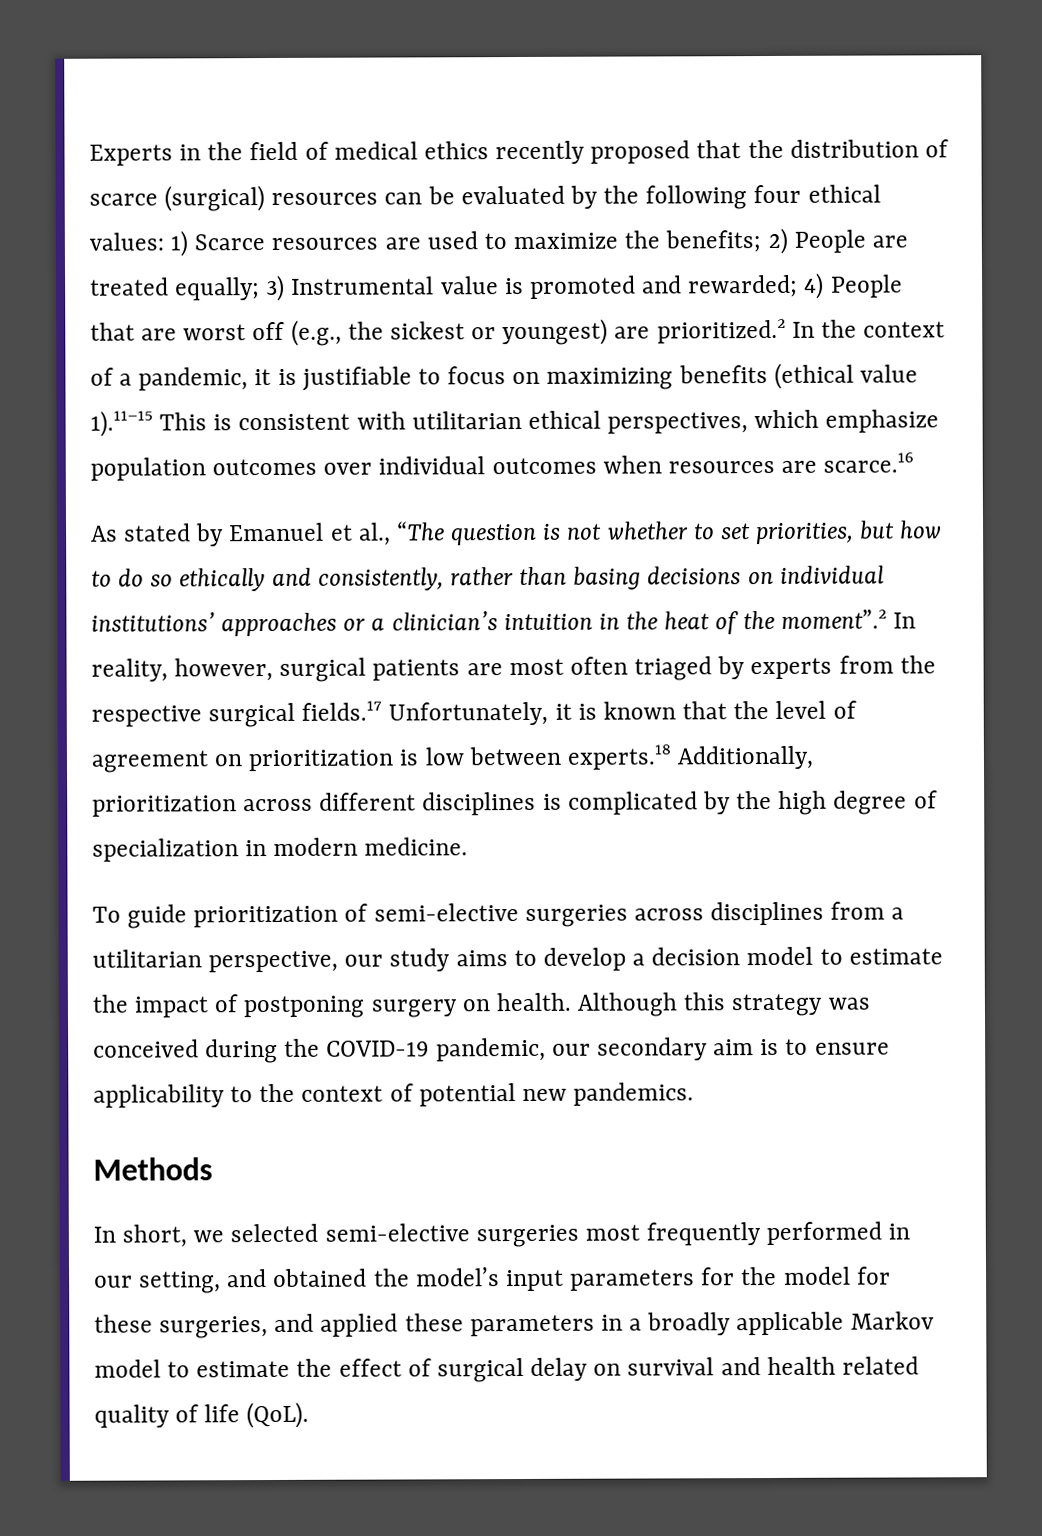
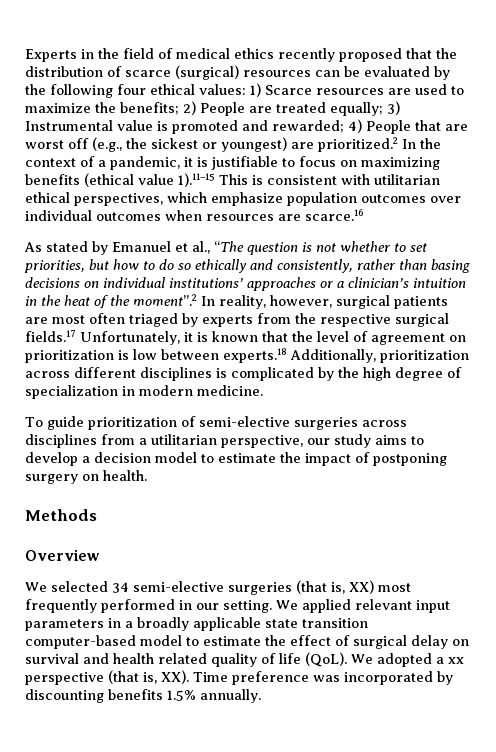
[577,992,870,1017] [93,1037,890,1064] [93,1082,695,1108] [93,1157,213,1181] [93,1223,579,1248] Although this strategy was conceived during the COVID-19 pandemic, our secondary aim is to ensure applicability to the context of potential new pandemics. // Methods // In short, we selected semi-elective surgeries -> [25,509,97,521] [25,549,99,561] [25,580,374,595] // Methods // Overview // We selected 34 semi-elective surgeries (that is, XX)
[139,1266,891,1294] [94,1313,464,1339] setting, and obtained the model’s input parameters for the model for these surgeries, and applied these -> [223,599,450,613] setting. We applied relevant input
[850,1311,934,1330] Markov -> [265,618,368,628] [25,635,136,649] state transition computer-based
(310, 1415) none -> [351,653,464,667] [25,670,453,685] [25,689,261,703] We adopted a xx perspective (that is, XX). Time preference was incorporated by discounting benefits 1.5% annually.

